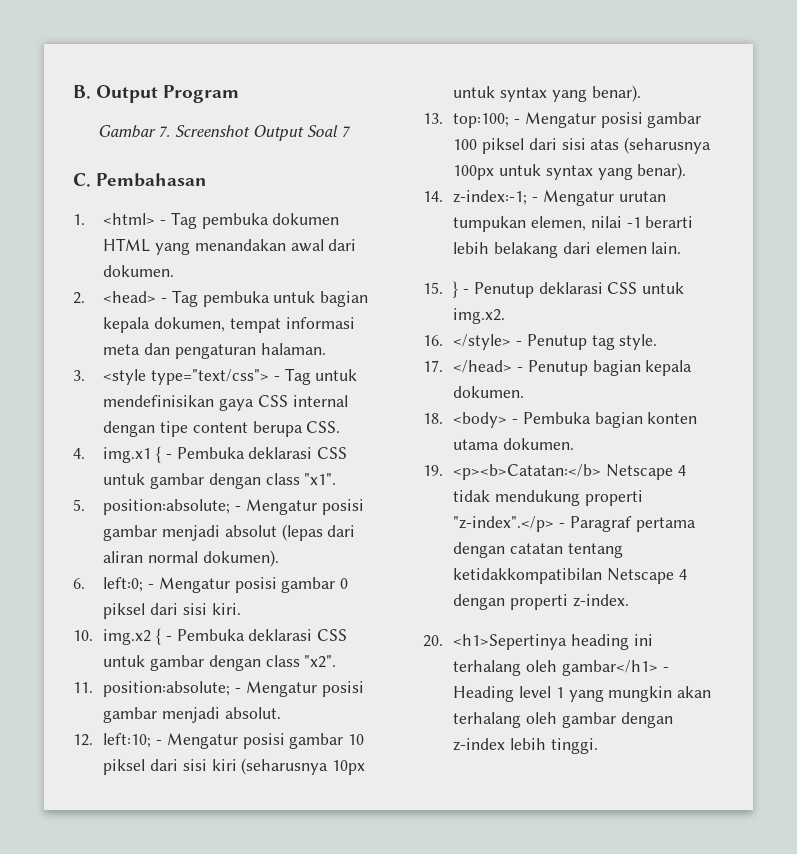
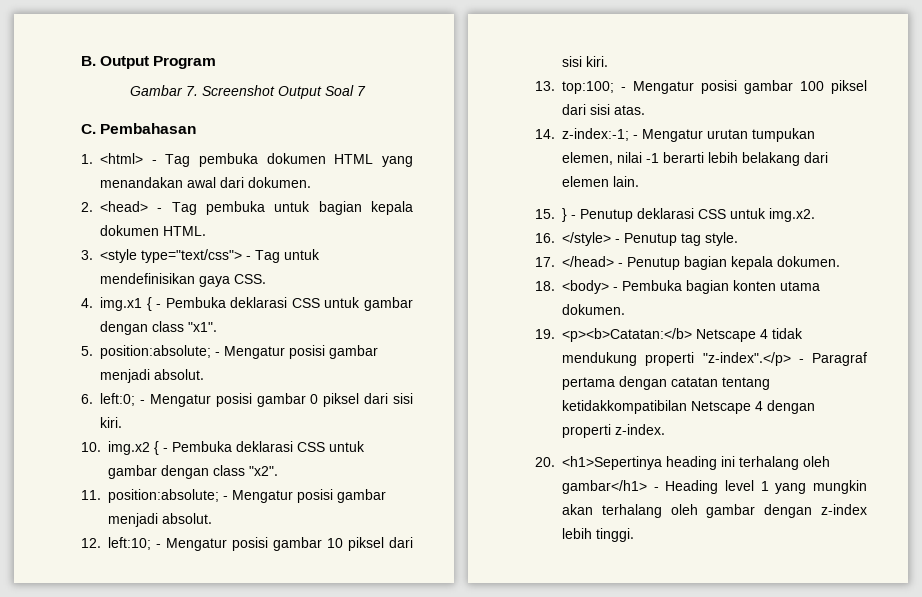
[154,317,355,333] [103,343,326,359] dokumen, tempat informasi meta dan pengaturan halaman. -> [100,225,206,236] dokumen HTML.
[257,395,348,407] [103,421,303,437] CSS internal dengan tipe content berupa -> (230, 281) none
[224,524,356,541] [103,550,279,567] absolut (lepas dari aliran normal dokumen). -> [154,369,204,380] absolut.
[211,758,365,775] [453,85,641,102] kiri (seharusnya 10px untuk syntax yang benar). -> [586,56,608,67] kiri.
[590,137,711,154] [453,163,687,180] atas (seharusnya 100px untuk syntax yang benar). -> [614,105,645,115] atas.

